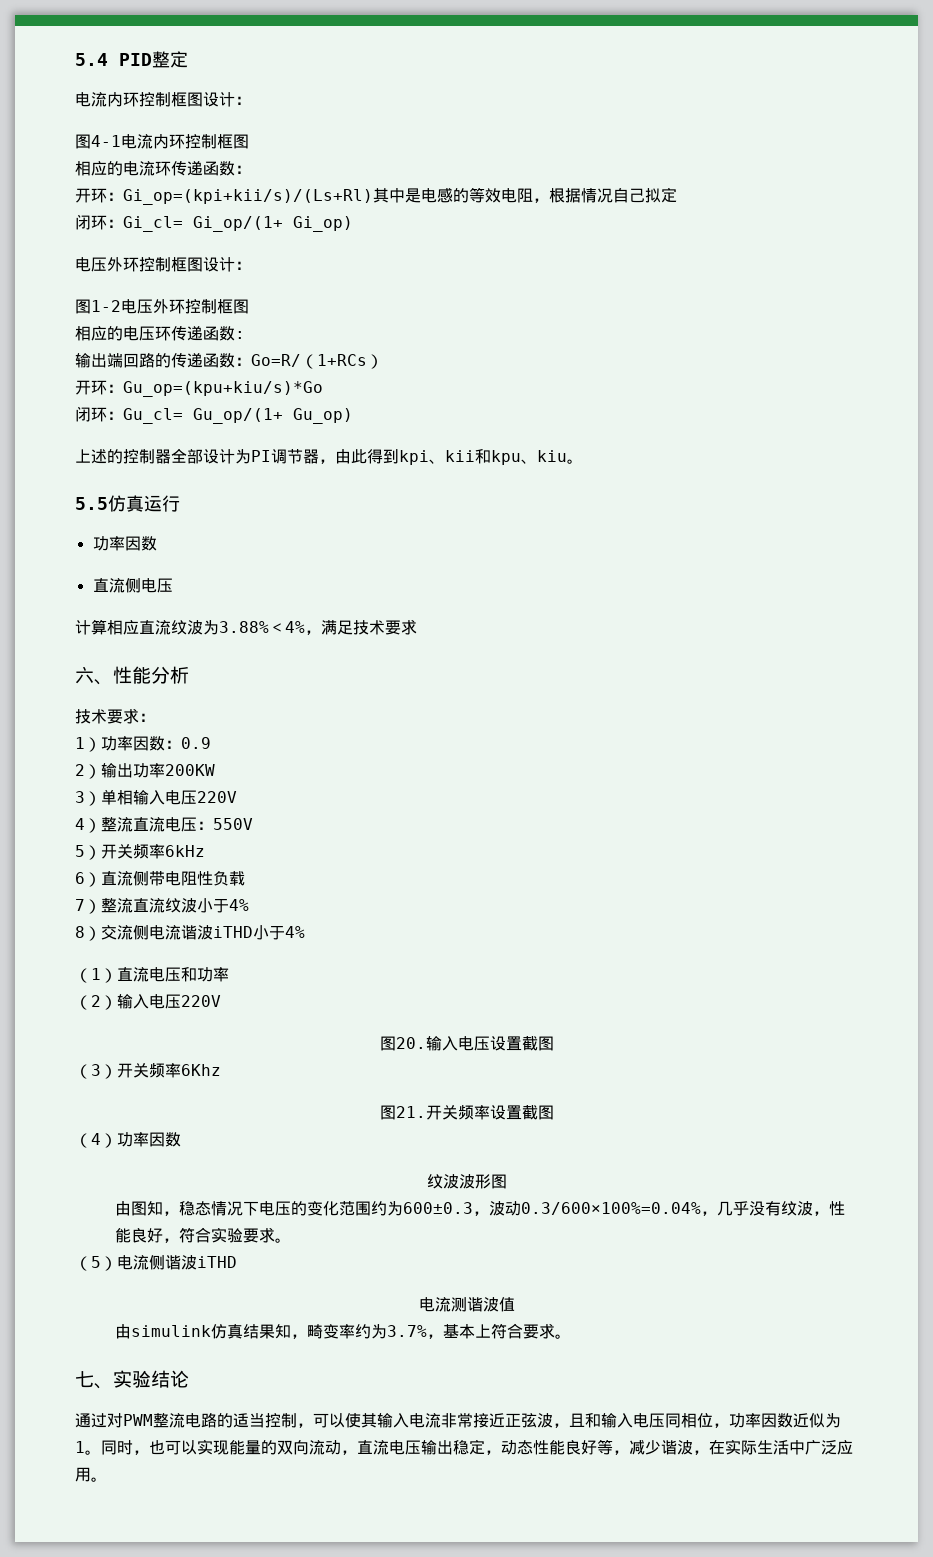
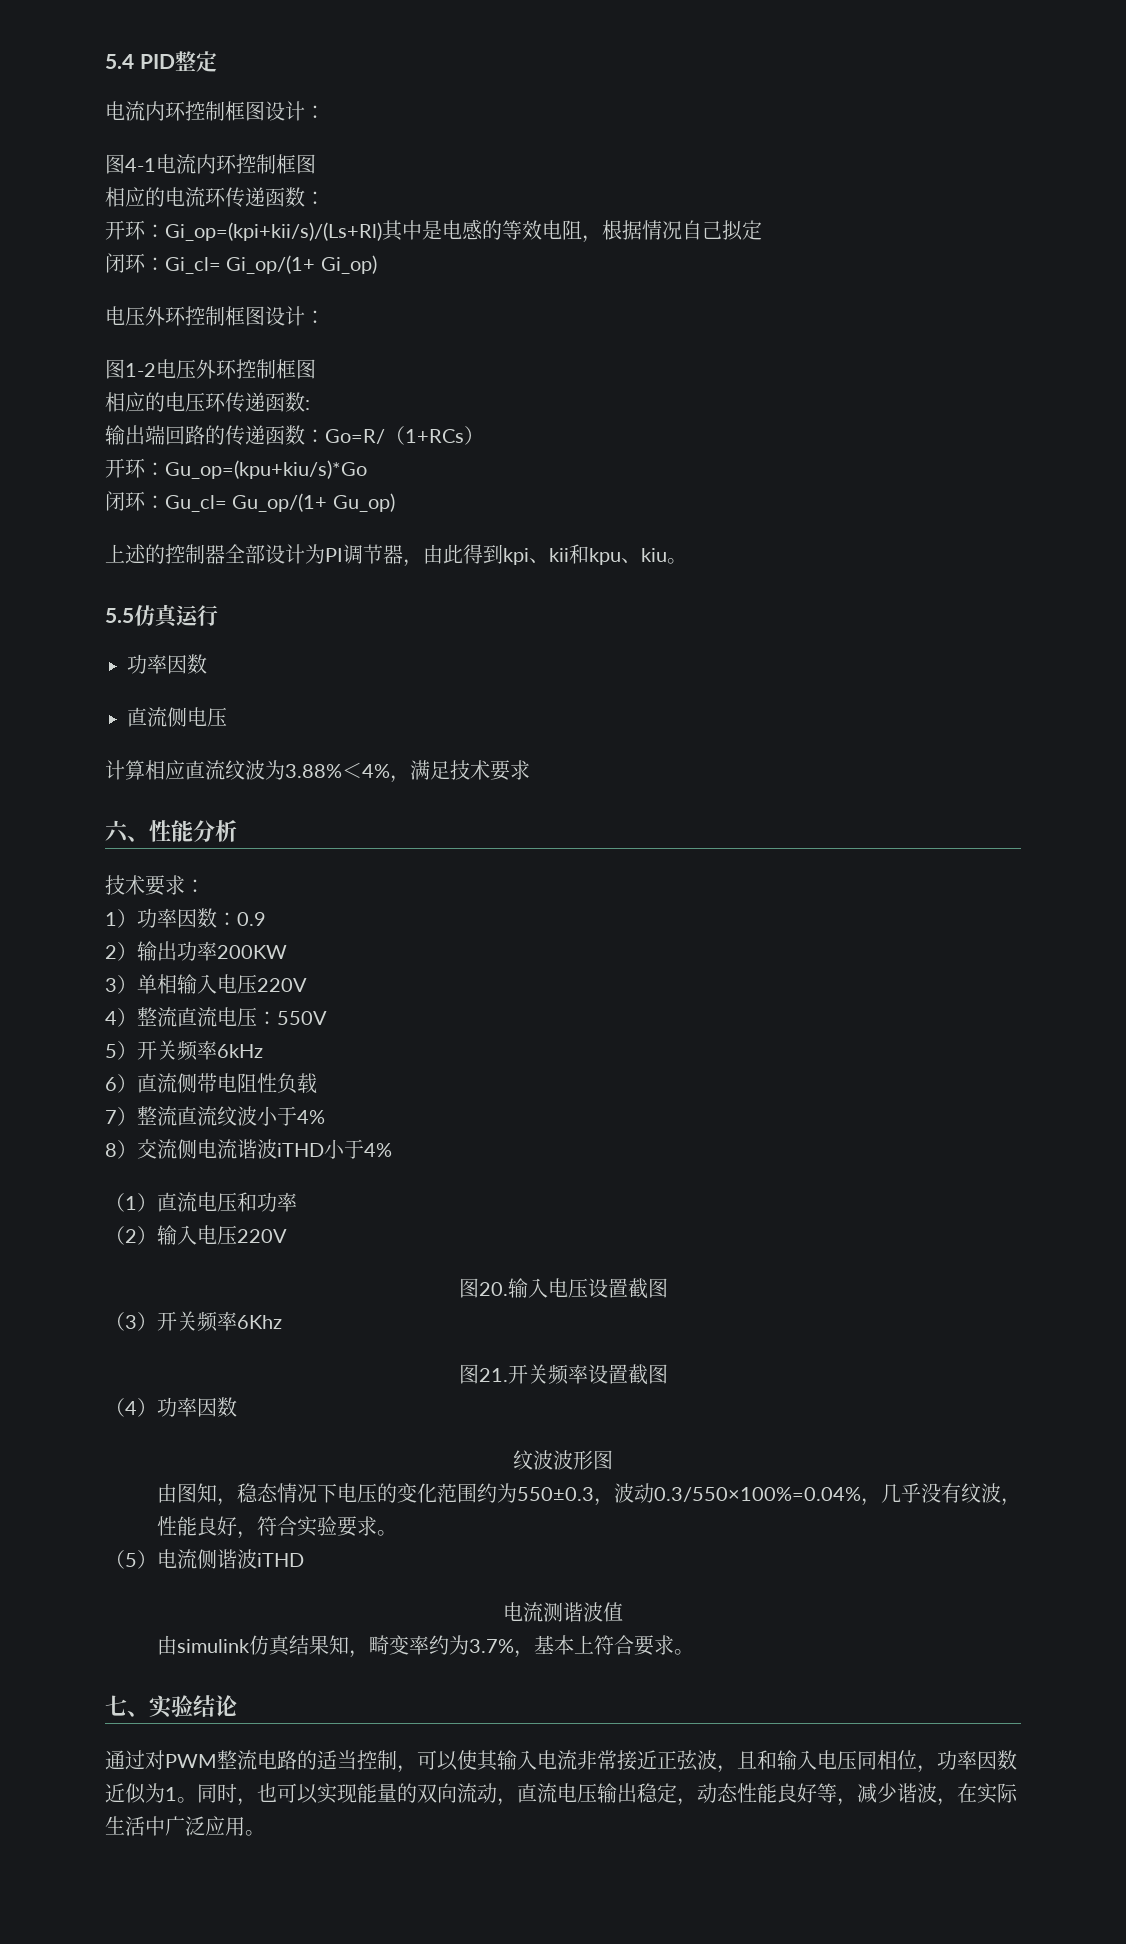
[402,1201,701,1216] 600±0.3，波动0.3/600×100%=0.04% -> [516,1483,861,1506] 550±0.3，波动0.3/550×100%=0.04%

